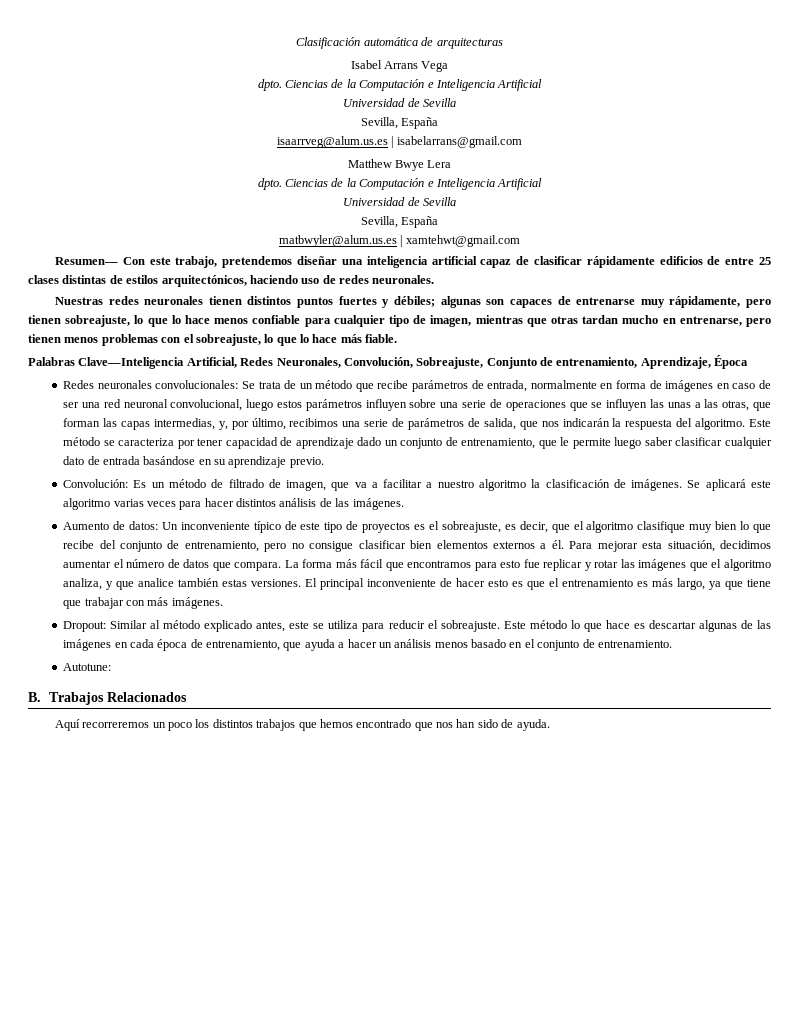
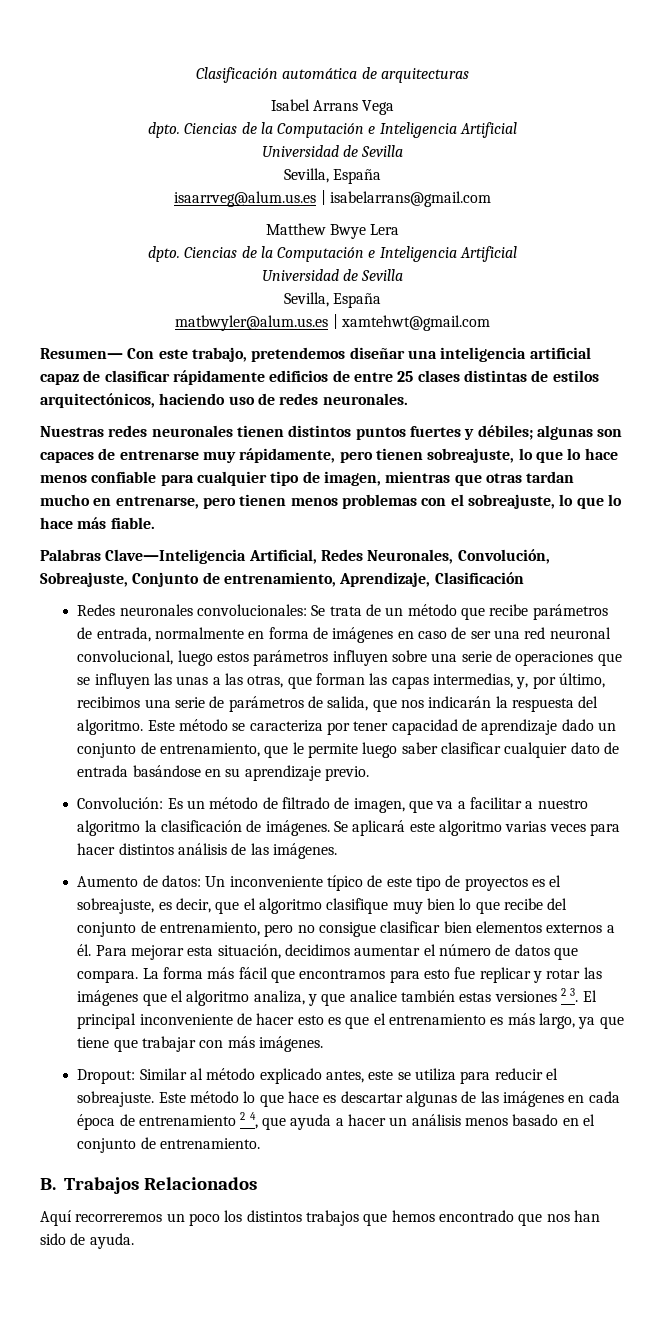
[714,355,749,369] Época -> [434,572,524,584] Clasificación
[251,579,302,587] versiones. -> [494,988,579,1002] versiones 2 3.
[205,640,280,651] entrenamiento, -> [139,1112,258,1129] entrenamiento 2 4,
[63,663,112,671] // Autotune: -> (261, 1143) none

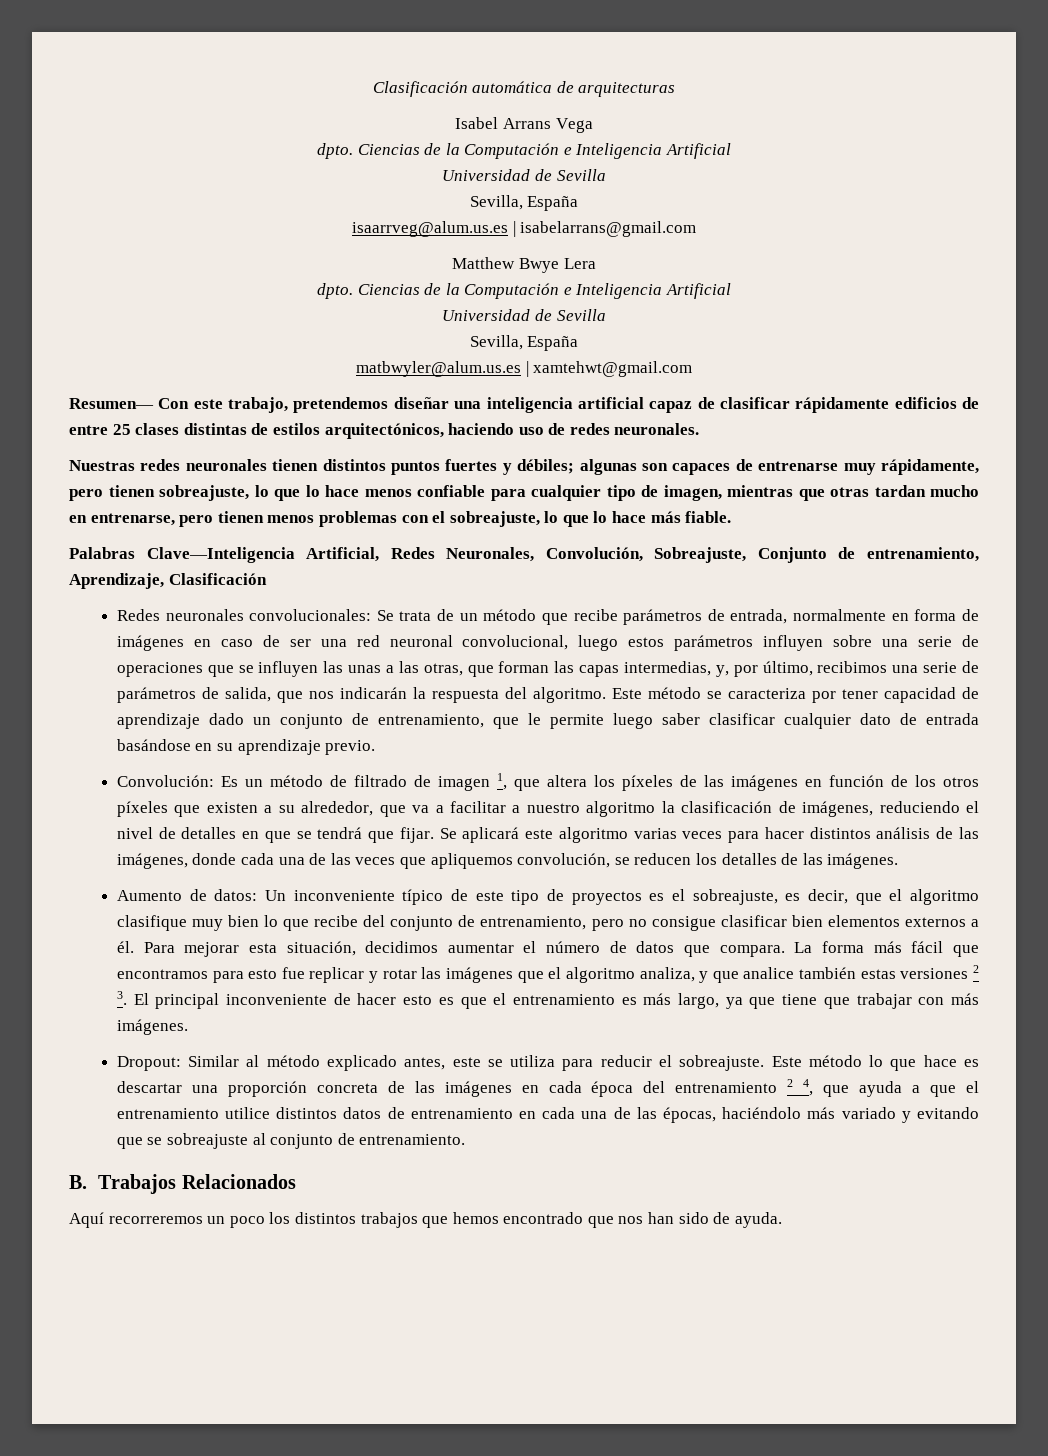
[353,798,405,813] imagen, -> [437,773,979,791] [116,801,374,817] imagen 1, que altera los píxeles de las imágenes en función de los otros píxeles que existen a su alrededor,
[265,820,330,836] imágenes. -> [802,801,980,817] [116,827,434,843] imágenes, reduciendo el nivel de detalles en que se tendrá que fijar.
(269, 849) none -> [116,853,823,869] imágenes, donde cada una de las veces que apliquemos convolución, se reducen los detalles de las
[405,1091,457,1107] algunas -> [191,1081,378,1097] una proporción concreta
[119,1114,135,1126] de -> [643,1081,666,1093] del
[347,1114,595,1126] hacer un análisis menos basado en el -> [930,1081,980,1097] [116,1107,979,1123] [116,1133,266,1149] que el entrenamiento utilice distintos datos de entrenamiento en cada una de las épocas, haciéndolo más variado y evitando que se sobreajuste al

